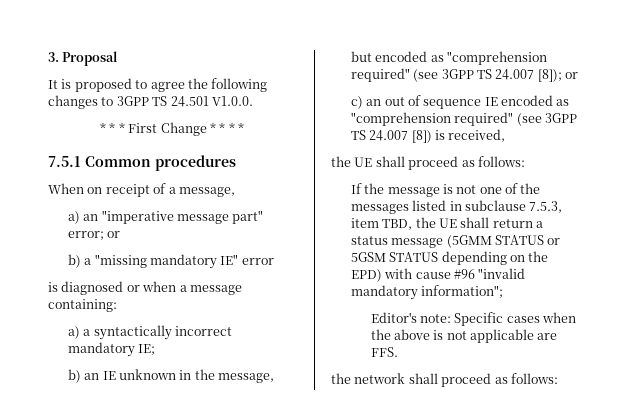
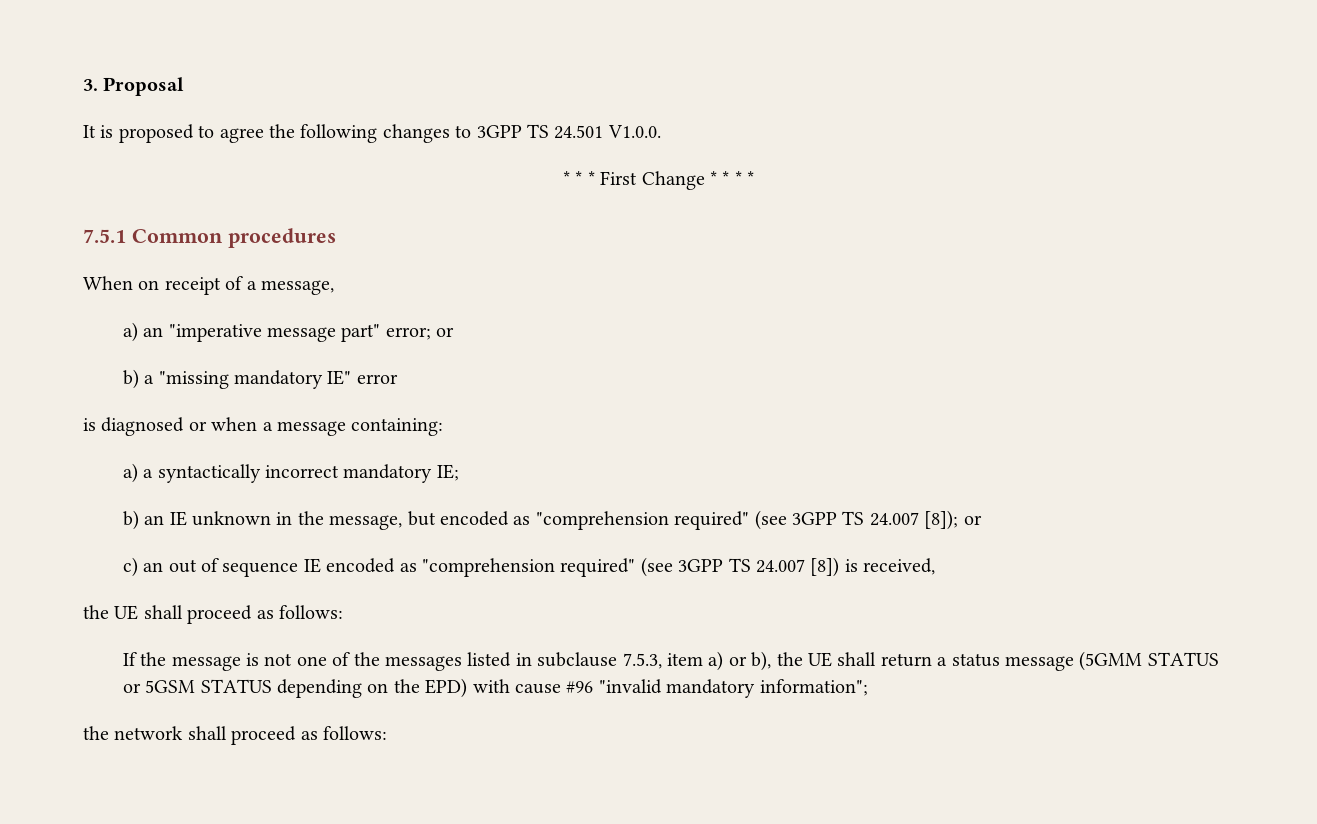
[382,219,413,230] TBD, -> [708,651,772,671] a) or b),
[370,312,577,326] [370,329,558,343] [370,347,398,357] // Editor's note: Specific cases when the above is not applicable are FFS. -> (868, 687) none

